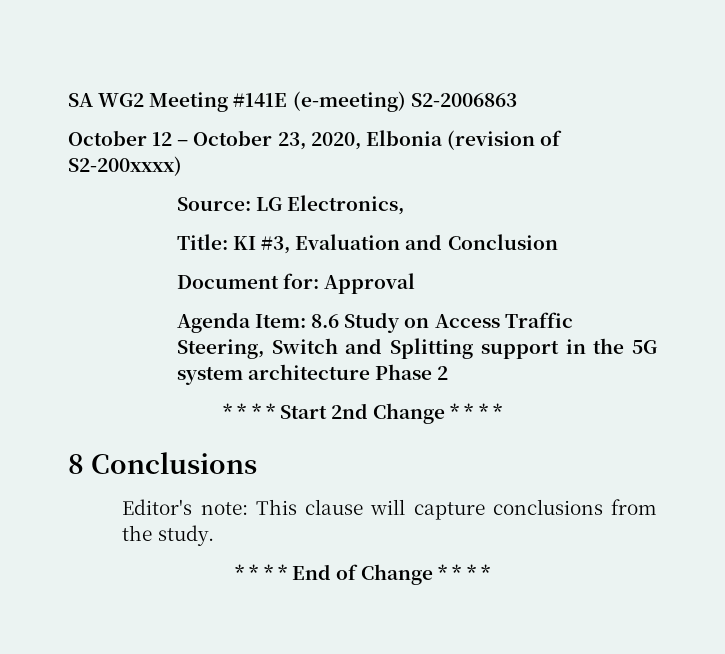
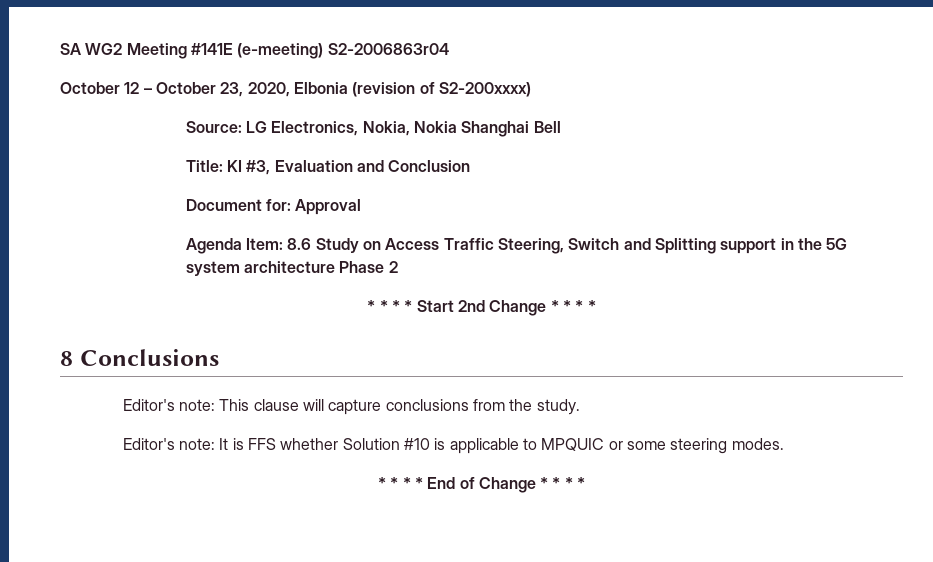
[410,93,517,107] S2-2006863 -> [327,43,449,55] S2-2006863r04
(405, 205) none -> [362,121,561,137] Nokia, Nokia Shanghai Bell
(214, 535) none -> [122,438,784,454] // Editor's note: It is FFS whether Solution #10 is applicable to MPQUIC or some steering modes.

